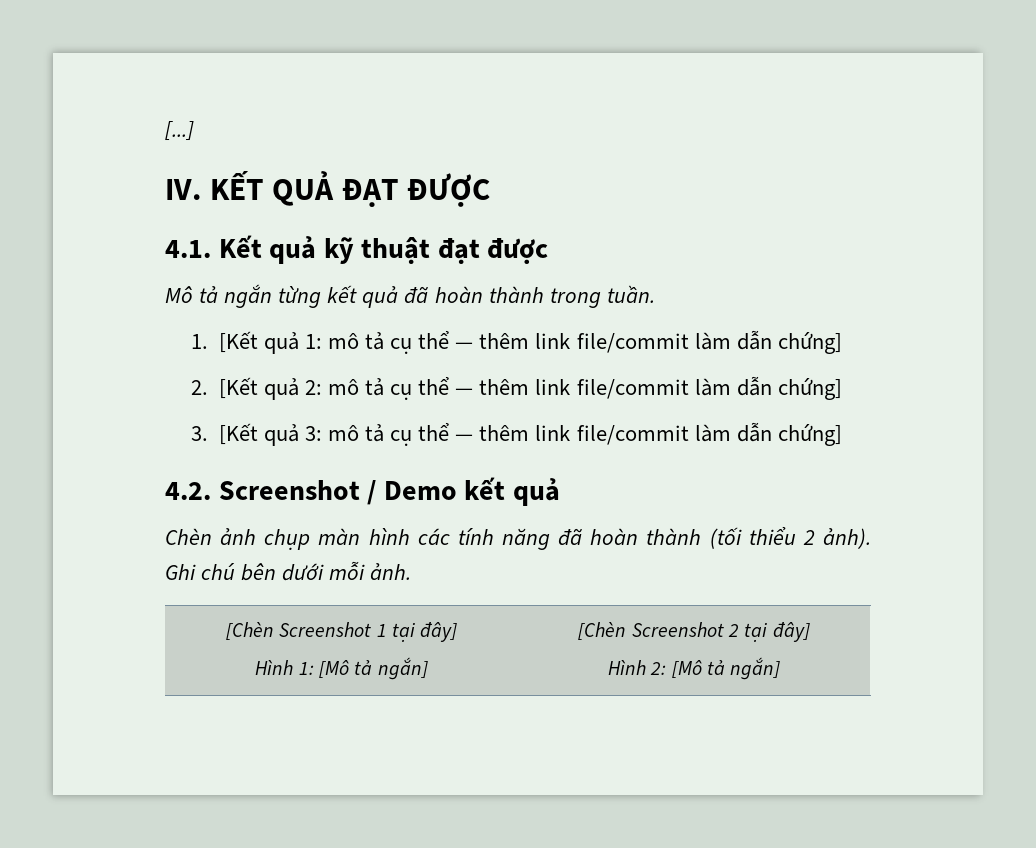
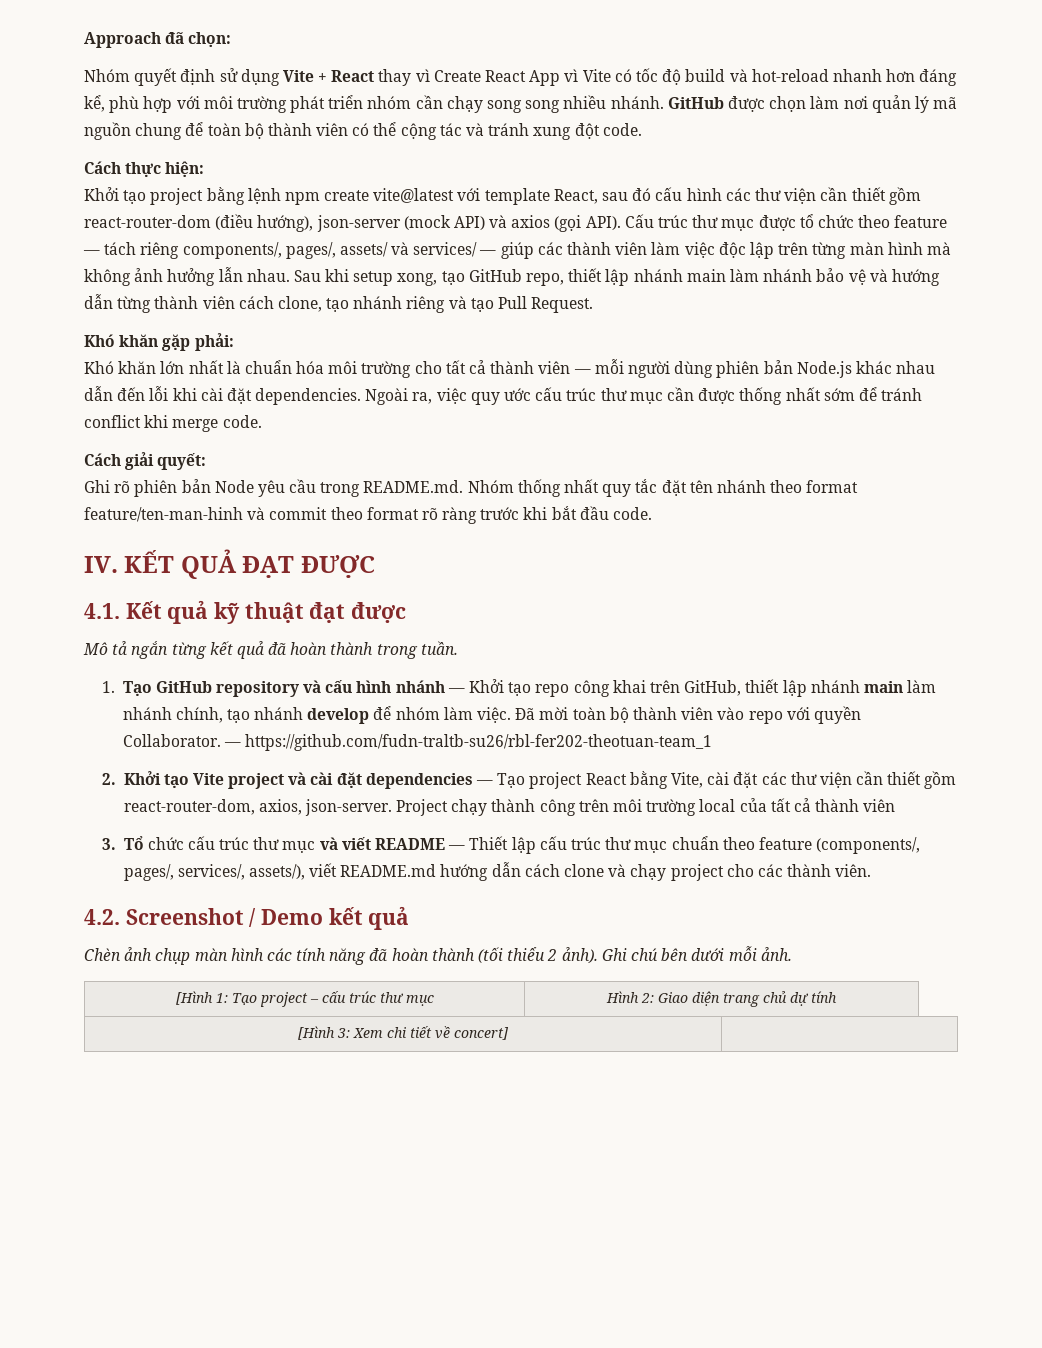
[165,121,194,141] [...] -> [84,32,232,48] [84,68,958,86] [84,95,958,113] [84,122,642,140] [84,161,205,177] [84,187,921,205] [84,214,948,232] [83,242,951,259] [84,267,940,286] [84,294,594,313] [84,333,234,351] [84,359,936,378] [84,386,923,405] [84,415,262,432] [84,452,207,470] [84,479,859,497] [84,506,653,524] Approach đã chọn: // Nhóm quyết định sử dụng Vite + React thay vì Create React App vì Vite có tốc độ build và hot-reload nhanh hơn đáng kể, phù hợp với môi trường phát triển nhóm cần chạy song song nhiều nhánh. GitHub được chọn làm nơi quản lý mã nguồn chung để toàn bộ thành viên có thể cộng tác và tránh xung đột code. // Cách thực hiện: // Khởi tạo project bằng lệnh npm create vite@latest với template React, sau đó cấu hình các thư viện cần thiết gồm react-router-dom (điều hướng), json-server (mock API) và axios (gọi API). Cấu trúc thư mục được tổ chức theo feature — tách riêng components/, pages/, assets/ và services/ — giúp các thành viên làm việc độc lập trên từng màn hình mà không ảnh hưởng lẫn nhau. Sau khi setup xong, tạo GitHub repo, thiết lập nhánh main làm nhánh bảo vệ và hướng dẫn từng thành viên cách clone, tạo nhánh riêng và tạo Pull Request. // Khó khăn gặp phải: // Khó khăn lớn nhất là chuẩn hóa môi trường cho tất cả thành viên — mỗi người dùng phiên bản Node.js khác nhau dẫn đến lỗi khi cài đặt dependencies. Ngoài ra, việc quy ước cấu trúc thư mục cần được thống nhất sớm để tránh conflict khi merge code. // Cách giải quyết: // Ghi rõ phiên bản Node yêu cầu trong README.md. Nhóm thống nhất quy tắc đặt tên nhánh theo format feature/ten-man-hinh và commit theo format rõ ràng trước khi bắt đầu code.
[218,330,842,354] [190,376,842,400] [190,422,842,446] [Kết quả 1: mô tả cụ thể — thêm link file/commit làm dẫn chứng] // 2. [Kết quả 2: mô tả cụ thể — thêm link file/commit làm dẫn chứng] // 3. [Kết quả 3: mô tả cụ thể — thêm link file/commit làm dẫn chứng] -> [122,679,937,697] [122,706,861,724] [122,734,712,751] [101,771,957,789] [123,798,896,816] [101,836,921,854] [123,862,872,881] Tạo GitHub repository và cấu hình nhánh — Khởi tạo repo công khai trên GitHub, thiết lập nhánh main làm nhánh chính, tạo nhánh develop để nhóm làm việc. Đã mời toàn bộ thành viên vào repo với quyền Collaborator. — https://github.com/fudn-traltb-su26/rbl-fer202-theotuan-team_1 // 2. Khởi tạo Vite project và cài đặt dependencies — Tạo project React bằng Vite, cài đặt các thư viện cần thiết gồm react-router-dom, axios, json-server. Project chạy thành công trên môi trường local của tất cả thành viên // 3. Tổ chức cấu trúc thư mục và viết README — Thiết lập cấu trúc thư mục chuẩn theo feature (components/, pages/, services/, assets/), viết README.md hướng dẫn cách clone và chạy project cho các thành viên.
[225,622,458,642] [255,657,428,680] [578,622,810,642] [607,657,781,680] [Chèn Screenshot 1 tại đây] // Hình 1: [Mô tả ngắn] | [Chèn Screenshot 2 tại đây] // Hình 2: [Mô tả ngắn] -> [175,991,434,1007] [606,991,837,1007] [298,1026,509,1040] [Hình 1: Tạo project – cấu trúc thư mục | Hình 2: Giao diện trang chủ dự tính // [Hình 3: Xem chi tiết về concert] |

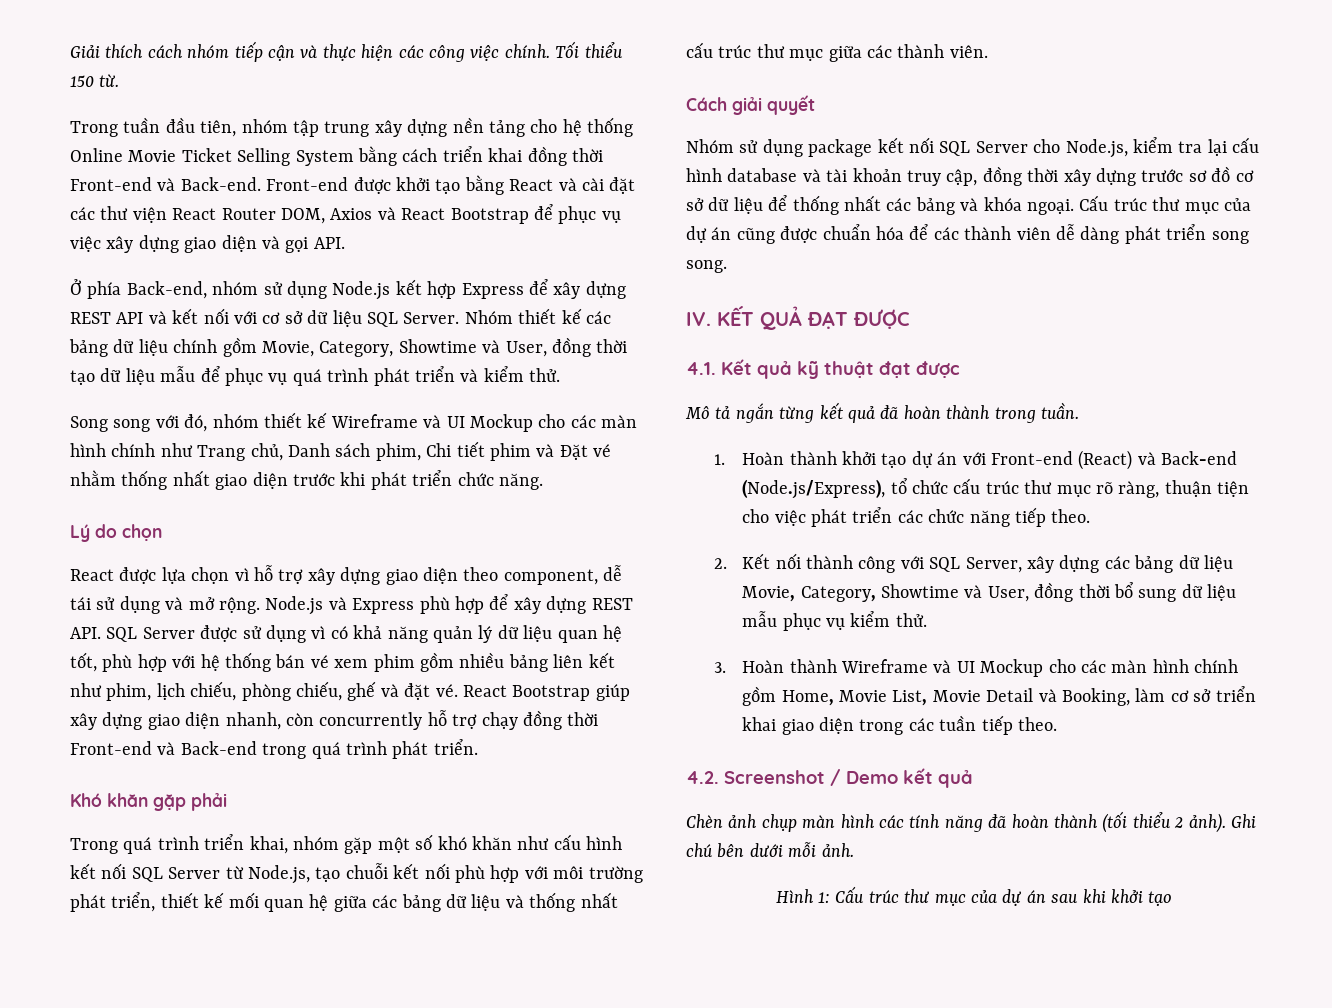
[84,32,232,48] [84,68,958,86] [84,95,105,112] Approach đã chọn: // Nhóm quyết định sử dụng Vite + React thay vì Create React App vì Vite có tốc độ build và hot-reload nhanh hơn đáng kể, -> [70,41,623,62] [70,74,120,87] [70,117,634,137] [70,146,603,166] [70,175,636,195] [70,204,621,224] [70,235,345,253] [70,279,626,300] [70,308,611,327] [69,337,628,357] [70,366,561,386] [70,412,638,432] [70,441,612,461] [70,470,543,490] [70,524,162,542] [70,565,623,585] [70,594,633,615] [70,625,622,643] [70,652,615,672] [70,681,630,701] [70,710,599,730] [70,739,478,759] [70,793,227,811] [70,834,623,854] [70,863,450,884] Giải thích cách nhóm tiếp cận và thực hiện các công việc chính. Tối thiểu 150 từ. // Trong tuần đầu tiên, nhóm tập trung xây dựng nền tảng cho hệ thống Online Movie Ticket Selling System bằng cách triển khai đồng thời Front-end và Back-end. Front-end được khởi tạo bằng React và cài đặt các thư viện React Router DOM, Axios và React Bootstrap để phục vụ việc xây dựng giao diện và gọi API. // Ở phía Back-end, nhóm sử dụng Node.js kết hợp Express để xây dựng REST API và kết nối với cơ sở dữ liệu SQL Server. Nhóm thiết kế các bảng dữ liệu chính gồm Movie, Category, Showtime và User, đồng thời tạo dữ liệu mẫu để phục vụ quá trình phát triển và kiểm thử. // Song song với đó, nhóm thiết kế Wireframe và UI Mockup cho các màn hình chính như Trang chủ, Danh sách phim, Chi tiết phim và Đặt vé nhằm thống nhất giao diện trước khi phát triển chức năng. // Lý do chọn // React được lựa chọn vì hỗ trợ xây dựng giao diện theo component, dễ tái sử dụng và mở rộng. Node.js và Express phù hợp để xây dựng REST API. SQL Server được sử dụng vì có khả năng quản lý dữ liệu quan hệ tốt, phù hợp với hệ thống bán vé xem phim gồm nhiều bảng liên kết như phim, lịch chiếu, phòng chiếu, ghế và đặt vé. React Bootstrap giúp xây dựng giao diện nhanh, còn concurrently hỗ trợ chạy đồng thời Front-end và Back-end trong quá trình phát triển. // Khó khăn gặp phải // Trong quá trình triển khai, nhóm gặp một số khó khăn như cấu hình kết nối SQL Server từ Node.js, tạo chuỗi kết nối
[328,95,958,113] [84,122,642,140] [84,161,205,177] [84,187,921,205] [84,214,948,232] [83,242,951,259] [84,267,940,286] [84,294,594,313] [84,333,234,351] [84,359,936,378] [84,386,923,405] [84,415,262,432] [84,452,207,470] [84,479,859,497] [84,506,653,524] triển nhóm cần chạy song song nhiều nhánh. GitHub được chọn làm nơi quản lý mã nguồn chung để toàn bộ thành viên có thể cộng tác và tránh xung đột code. // Cách thực hiện: // Khởi tạo project bằng lệnh npm create vite@latest với template React, sau đó cấu hình các thư viện cần thiết gồm react-router-dom (điều hướng), json-server (mock API) và axios (gọi API). Cấu trúc thư mục được tổ chức theo feature — tách riêng components/, pages/, assets/ và services/ — giúp các thành viên làm việc độc lập trên từng màn hình mà không ảnh hưởng lẫn nhau. Sau khi setup xong, tạo GitHub repo, thiết lập nhánh main làm nhánh bảo vệ và hướng dẫn từng thành viên cách clone, tạo nhánh riêng và tạo Pull Request. // Khó khăn gặp phải: // Khó khăn lớn nhất là chuẩn hóa môi trường cho tất cả thành viên — mỗi người dùng phiên bản Node.js khác nhau dẫn đến lỗi khi cài đặt dependencies. Ngoài ra, việc quy ước cấu trúc thư mục cần được thống nhất sớm để tránh conflict khi merge code. // Cách giải quyết: // Ghi rõ phiên bản Node yêu cầu trong README.md. Nhóm thống nhất quy tắc đặt tên nhánh theo format feature/ten-man-hinh và commit theo format rõ ràng trước khi bắt đầu code. -> [111,892,618,912] [686,42,988,62] [686,95,815,115] [686,137,1260,158] [686,166,1254,186] [686,195,1251,215] [686,224,1249,244] [686,260,727,273] triển, thiết kế mối quan hệ giữa các bảng dữ liệu và thống nhất cấu trúc thư mục giữa các thành viên. // Cách giải quyết // Nhóm sử dụng package kết nối SQL Server cho Node.js, kiểm tra lại cấu hình database và tài khoản truy cập, đồng thời xây dựng trước sơ đồ cơ sở dữ liệu để thống nhất các bảng và khóa ngoại. Cấu trúc thư mục của dự án cũng được chuẩn hóa để các thành viên dễ dàng phát triển song song.
[122,679,937,697] [122,706,861,724] [122,734,712,751] [101,771,957,789] [123,798,896,816] [101,836,144,850] Tạo GitHub repository và cấu hình nhánh — Khởi tạo repo công khai trên GitHub, thiết lập nhánh main làm nhánh chính, tạo nhánh develop để nhóm làm việc. Đã mời toàn bộ thành viên vào repo với quyền Collaborator. — https://github.com/fudn-traltb-su26/rbl-fer202-theotuan-team_1 // 2. Khởi tạo Vite project và cài đặt dependencies — Tạo project React bằng Vite, cài đặt các thư viện cần thiết gồm react-router-dom, axios, json-server. Project chạy thành công trên môi trường local của tất cả thành viên // 3. Tổ -> [742,450,1238,470] [742,478,907,499] Hoàn thành khởi tạo dự án với Front-end (React) và Back-end (Node.js/Express), tổ
[319,836,921,854] [123,862,872,881] và viết README — Thiết lập cấu trúc thư mục chuẩn theo feature (components/, pages/, services/, assets/), viết README.md hướng dẫn cách clone và chạy project cho các thành viên. -> [1095,480,1250,498] [742,507,1091,527] [714,553,1233,573] [742,582,1237,602] [742,611,927,631] [714,659,1239,677] [742,686,1256,706] [742,715,1057,735] rõ ràng, thuận tiện cho việc phát triển các chức năng tiếp theo. // 2. Kết nối thành công với SQL Server, xây dựng các bảng dữ liệu Movie, Category, Showtime và User, đồng thời bổ sung dữ liệu mẫu phục vụ kiểm thử. // 3. Hoàn thành Wireframe và UI Mockup cho các màn hình chính gồm Home, Movie List, Movie Detail và Booking, làm cơ sở triển khai giao diện trong các tuần tiếp theo.
[175,991,434,1007] [606,991,837,1007] [298,1026,509,1040] // [Hình 1: Tạo project – cấu trúc thư mục | Hình 2: Giao diện trang chủ dự tính // [Hình 3: Xem chi tiết về concert] | -> [775,886,1173,906] // Hình 1: Cấu trúc thư mục của dự án sau khi khởi tạo

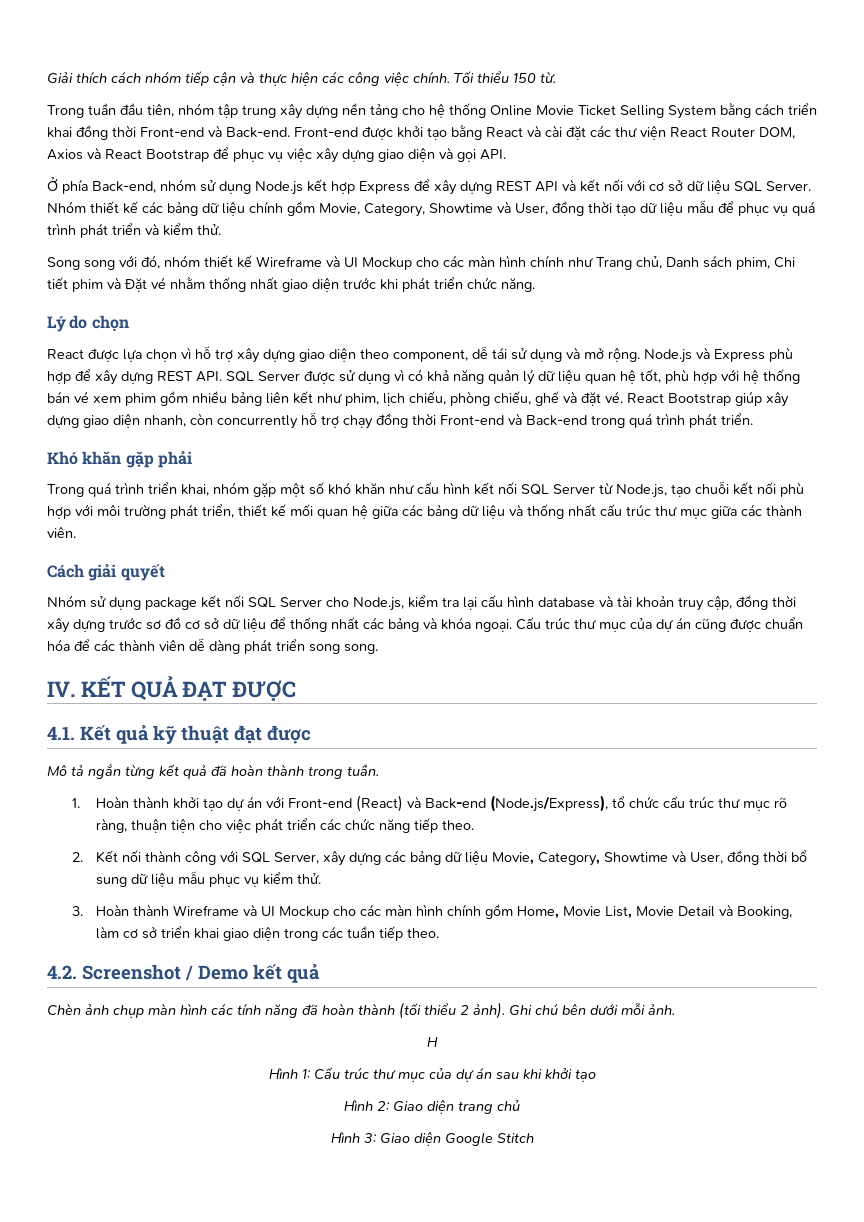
(854, 850) none -> [427,1037,438,1047] // H
(1173, 898) none -> [344,1099,520,1114] [330,1131,534,1146] // Hình 2: Giao diện trang chủ // Hình 3: Giao diện Google Stitch

